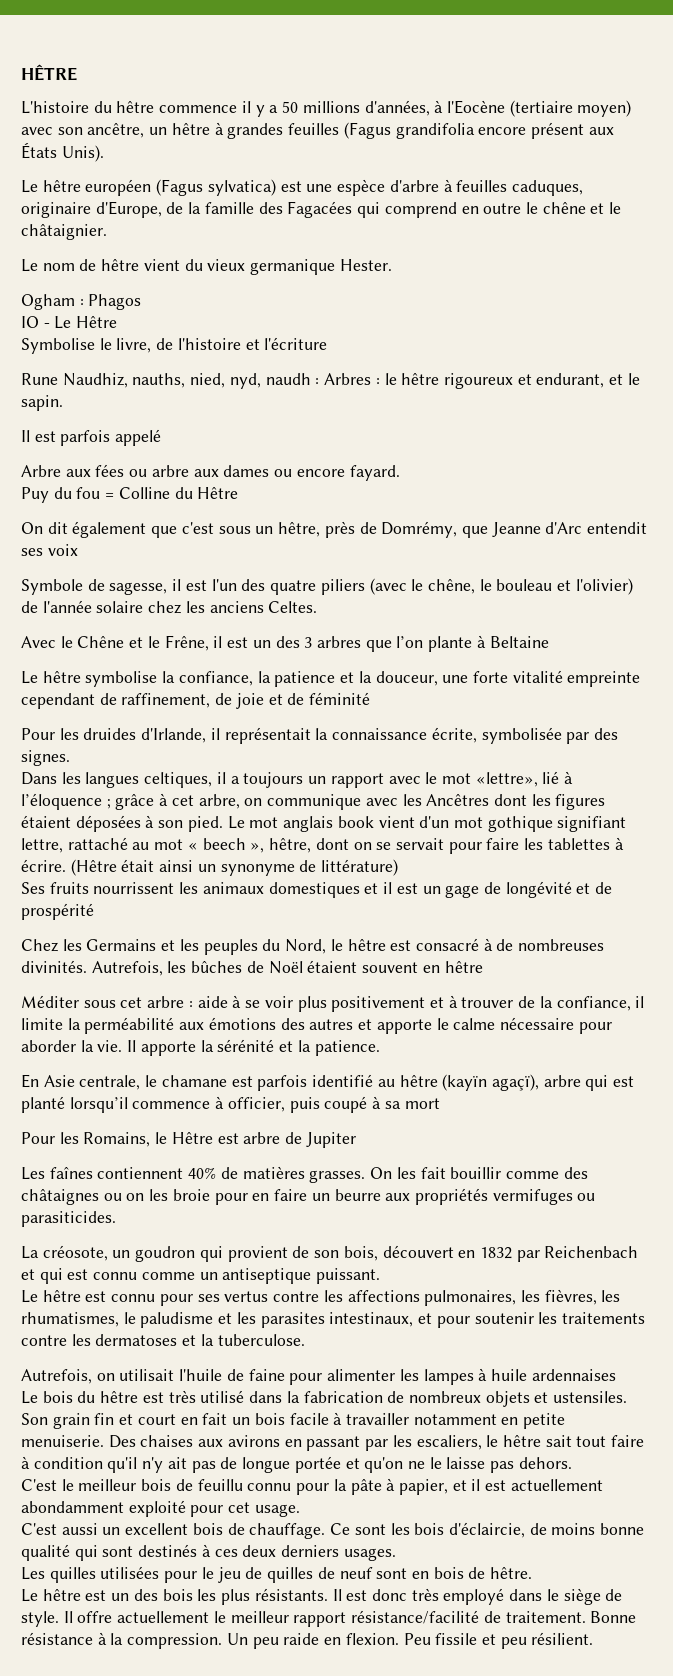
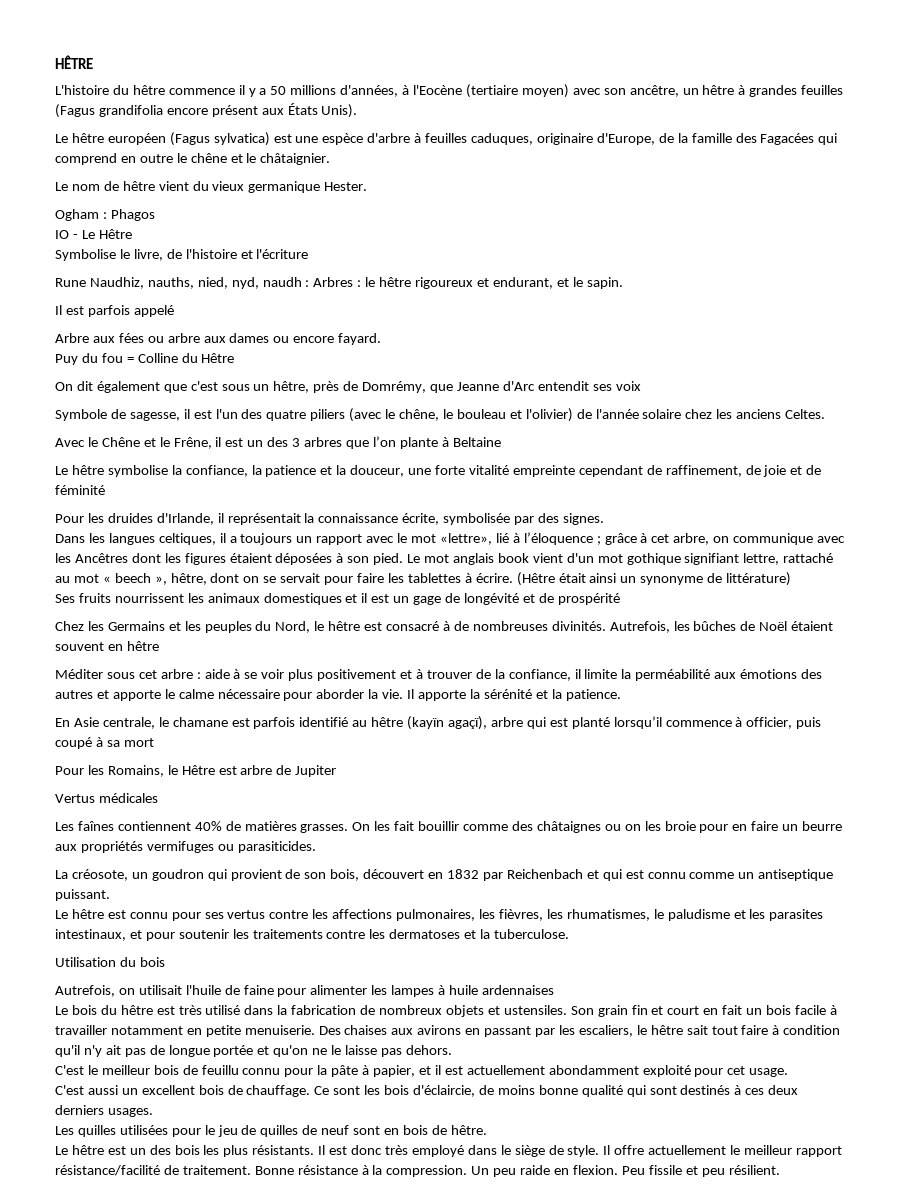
(356, 1140) none -> [55,793,158,803] // Vertus médicales
(305, 1340) none -> [55,957,165,967] // Utilisation du bois

